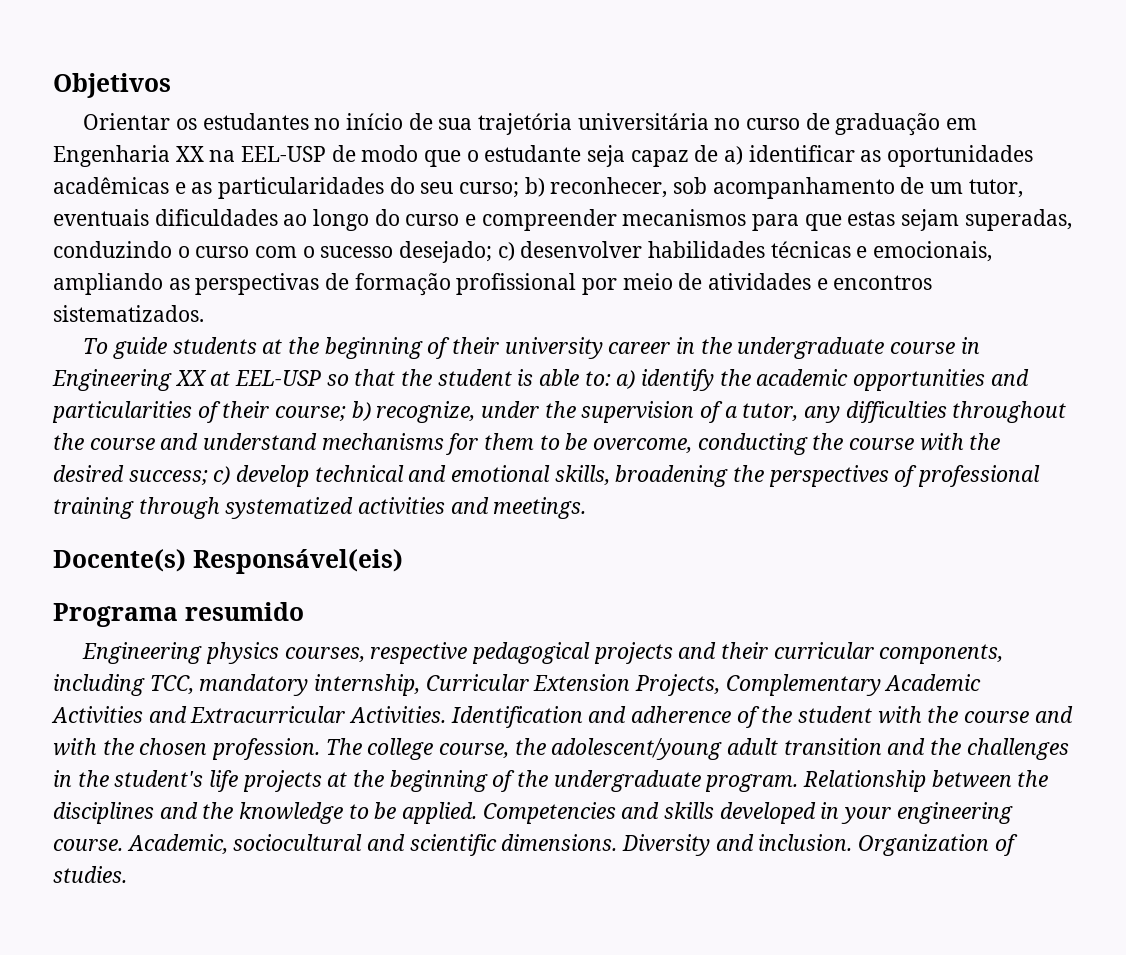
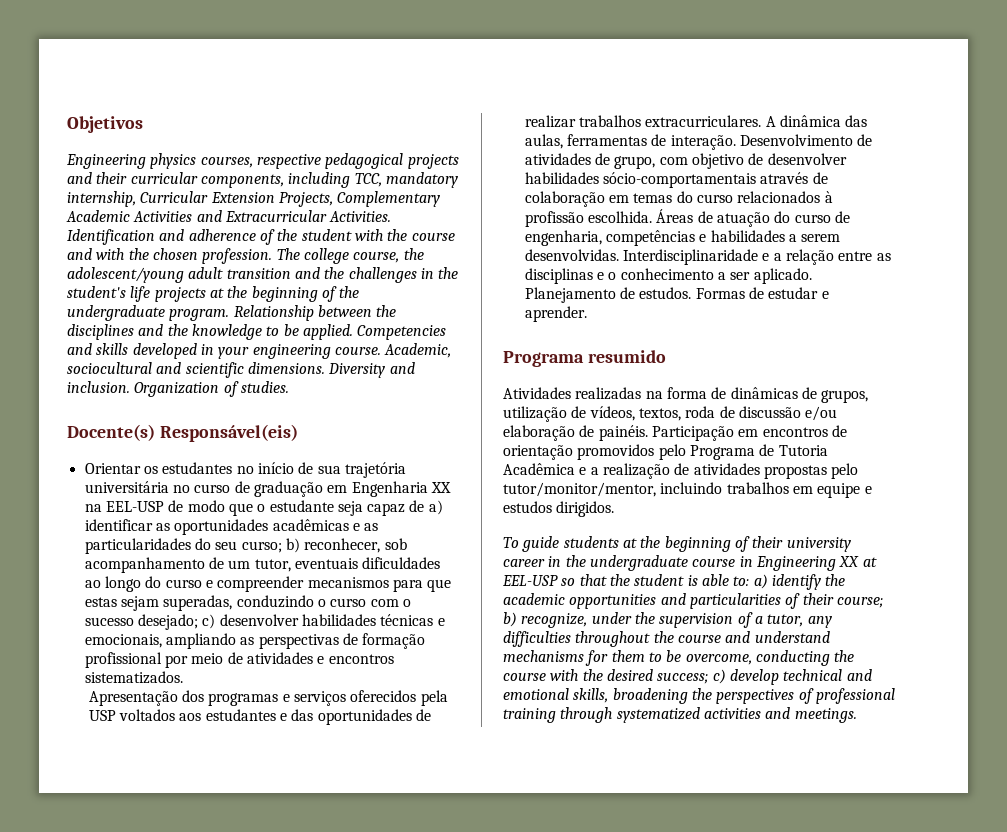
[83,113,977,136] [53,145,1034,167] [53,177,1023,199] [53,209,1072,231] [53,241,993,263] [53,273,933,296] [53,305,204,322] [83,337,980,359] [52,369,1029,391] [52,401,1067,423] [53,433,1001,455] [53,465,1041,487] [53,497,587,519] [53,549,403,574] [53,602,304,627] // Orientar os estudantes no início de sua trajetória universitária no curso de graduação em Engenharia XX na EEL-USP de modo que o estudante seja capaz de a) identificar as oportunidades acadêmicas e as particularidades do seu curso; b) reconhecer, sob acompanhamento de um tutor, eventuais dificuldades ao longo do curso e compreender mecanismos para que estas sejam superadas, conduzindo o curso com o sucesso desejado; c) desenvolver habilidades técnicas e emocionais, ampliando as perspectivas de formação profissional por meio de atividades e encontros sistematizados. // To guide students at the beginning of their university career in the undergraduate course in Engineering XX at EEL-USP so that the student is able to: a) identify the academic opportunities and particularities of their course; b) recognize, under the supervision of a tutor, any difficulties throughout the course and understand mechanisms for them to be overcome, conducting the course with the desired success; c) develop technical and emotional skills, broadening the perspectives of professional training through systematized activities and meetings. // Docente(s) Responsável(eis) // Programa resumido -> (143, 124) none
(127, 874) none -> [67,424,298,442] [84,462,406,478] [84,481,451,497] [84,500,443,516] [84,519,379,535] [84,538,407,554] [84,557,441,573] [84,576,452,592] [84,595,411,611] [84,614,445,630] [84,633,426,649] [84,652,394,668] [84,671,183,684] [88,690,448,706] [88,709,432,725] [524,115,868,128] [524,134,873,150] [524,153,847,169] [524,172,828,188] [524,191,833,207] [524,209,851,227] [524,230,841,246] [524,249,891,265] [524,268,812,284] [524,287,829,303] [524,306,587,322] [503,350,666,367] [503,387,869,403] [503,406,838,422] [503,425,847,441] [503,444,828,460] [503,463,859,479] [503,482,872,498] [503,501,615,517] [503,536,851,552] [503,555,877,571] [502,574,846,590] [503,593,883,609] [503,612,832,628] [503,631,830,647] [503,650,855,666] [503,669,872,685] [503,688,895,704] [503,707,857,723] // Docente(s) Responsável(eis) // Orientar os estudantes no início de sua trajetória universitária no curso de graduação em Engenharia XX na EEL-USP de modo que o estudante seja capaz de a) identificar as oportunidades acadêmicas e as particularidades do seu curso; b) reconhecer, sob acompanhamento de um tutor, eventuais dificuldades ao longo do curso e compreender mecanismos para que estas sejam superadas, conduzindo o curso com o sucesso desejado; c) desenvolver habilidades técnicas e emocionais, ampliando as perspectivas de formação profissional por meio de atividades e encontros sistematizados. // Apresentação dos programas e serviços oferecidos pela USP voltados aos estudantes e das oportunidades de realizar trabalhos extracurriculares. A dinâmica das aulas, ferramentas de interação. Desenvolvimento de atividades de grupo, com objetivo de desenvolver habilidades sócio-comportamentais através de colaboração em temas do curso relacionados à profissão escolhida. Áreas de atuação do curso de engenharia, competências e habilidades a serem desenvolvidas. Interdisciplinaridade e a relação entre as disciplinas e o conhecimento a ser aplicado. Planejamento de estudos. Formas de estudar e aprender. // Programa resumido // Atividades realizadas na forma de dinâmicas de grupos, utilização de vídeos, textos, roda de discussão e/ou elaboração de painéis. Participação em encontros de orientação promovidos pelo Programa de Tutoria Acadêmica e a realização de atividades propostas pelo tutor/monitor/mentor, incluindo trabalhos em equipe e estudos dirigidos. // To guide students at the beginning of their university career in the undergraduate course in Engineering XX at EEL-USP so that the student is able to: a) identify the academic opportunities and particularities of their course; b) recognize, under the supervision of a tutor, any difficulties throughout the course and understand mechanisms for them to be overcome, conducting the course with the desired success; c) develop technical and emotional skills, broadening the perspectives of professional training through systematized activities and meetings.

